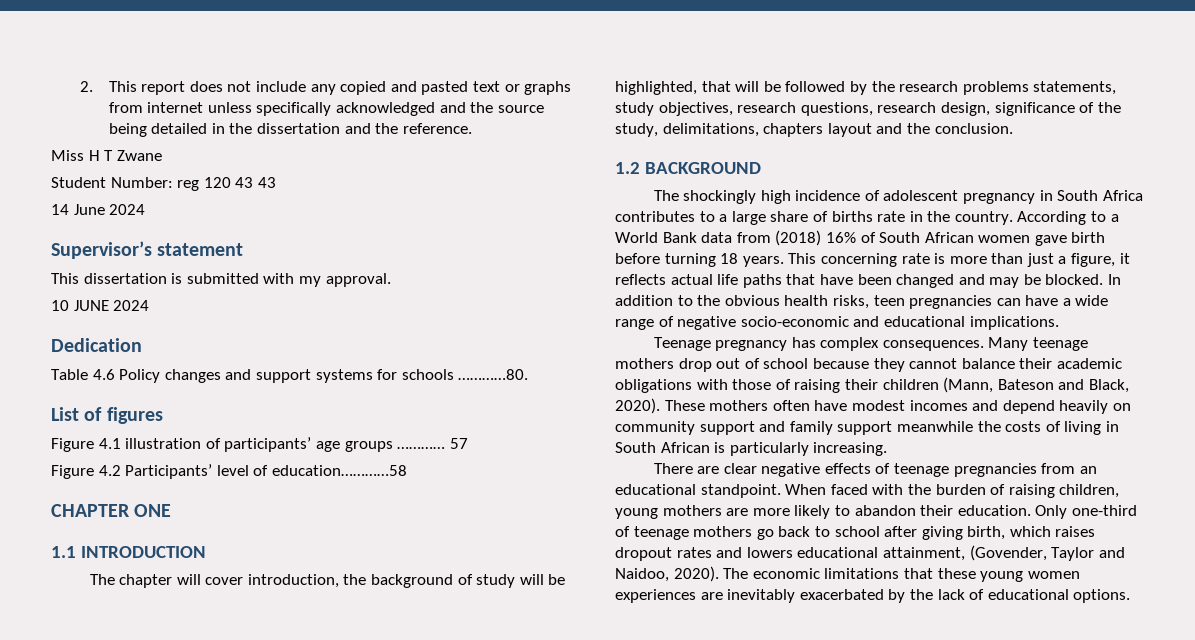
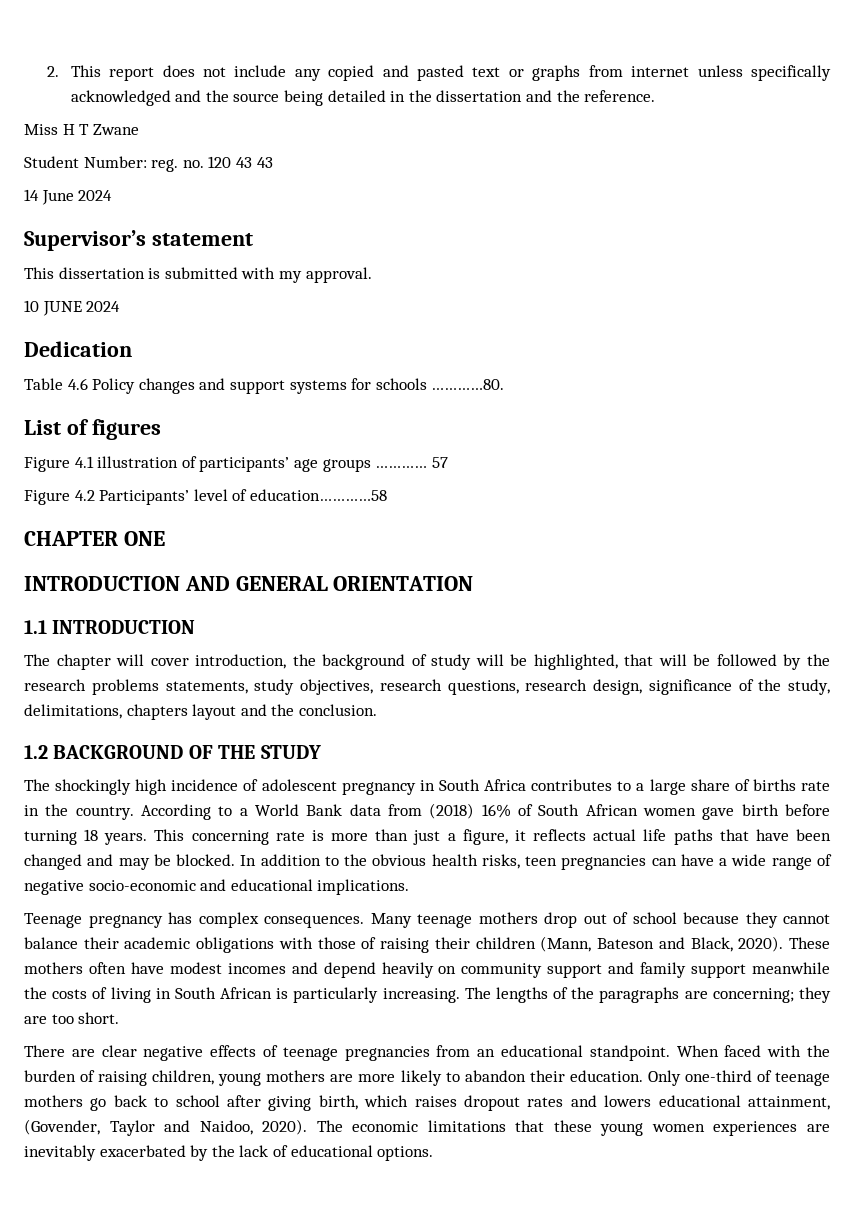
[177,180,200,191] reg -> [151,159,204,172] reg. no.
(172, 510) none -> [24,576,474,591] // INTRODUCTION AND GENERAL ORIENTATION
(761, 168) none -> [188,745,321,759] OF THE STUDY
(888, 449) none -> [464,987,831,1003] [24,1012,120,1024] The lengths of the paragraphs are concerning; they are too short.

